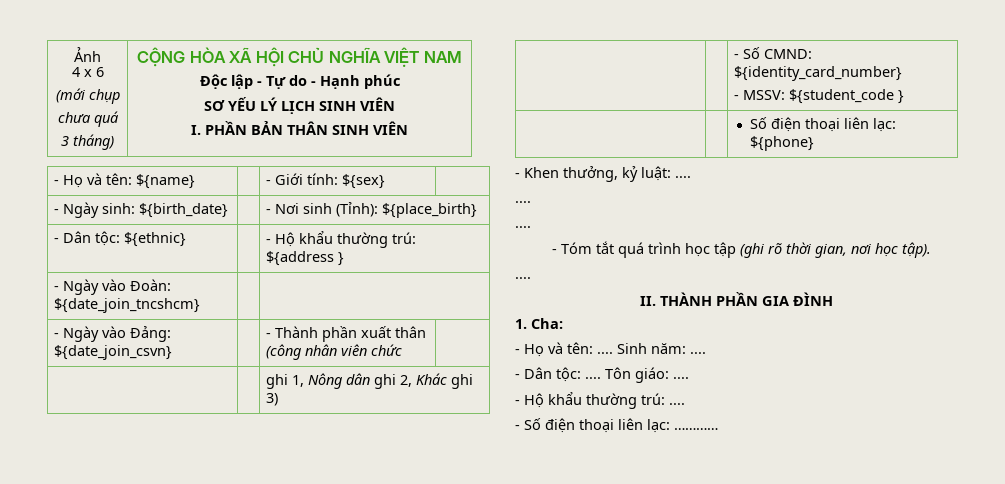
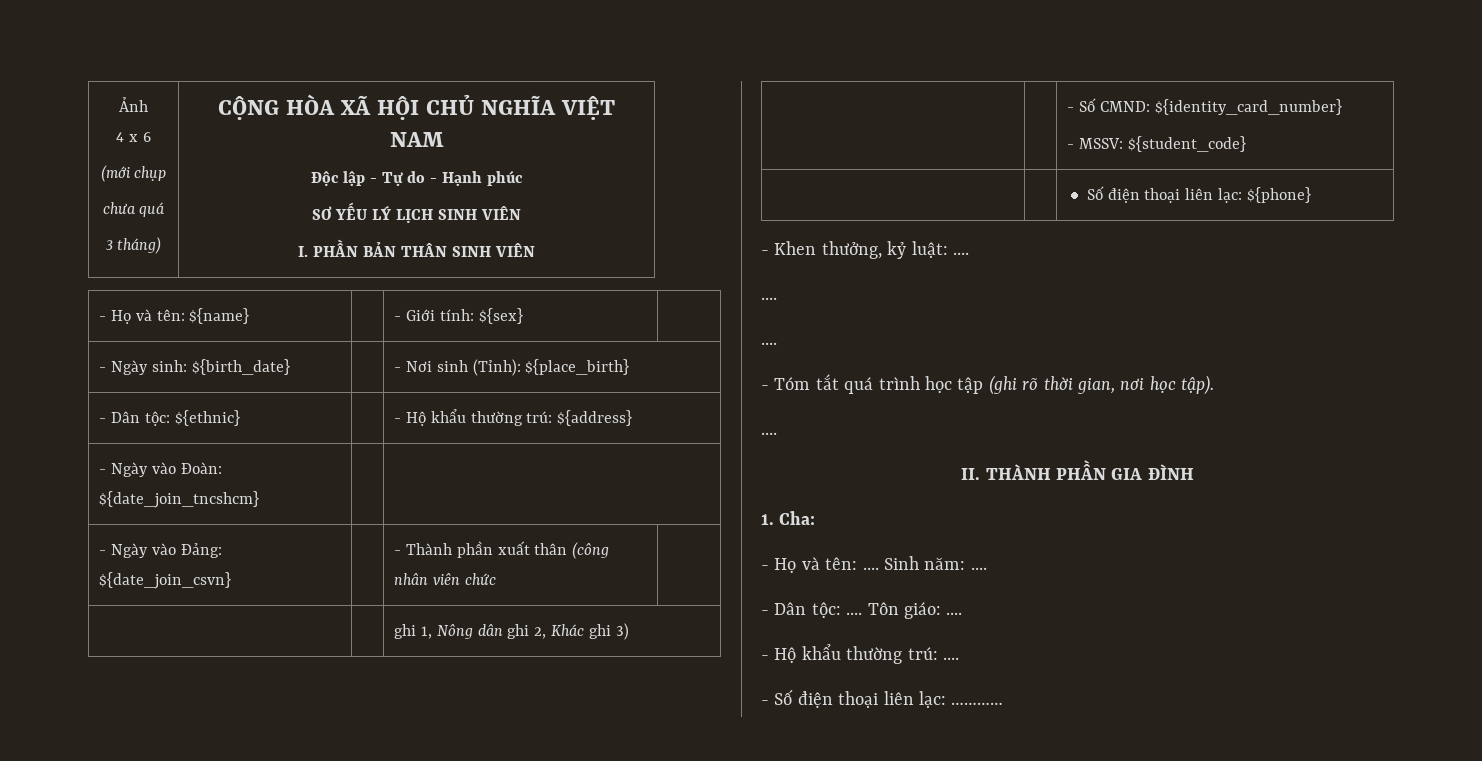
[266,251,345,266] ${address } -> [557,410,633,426] ${address}
[789,89,905,104] ${student_code } -> [1127,136,1246,152] ${student_code}

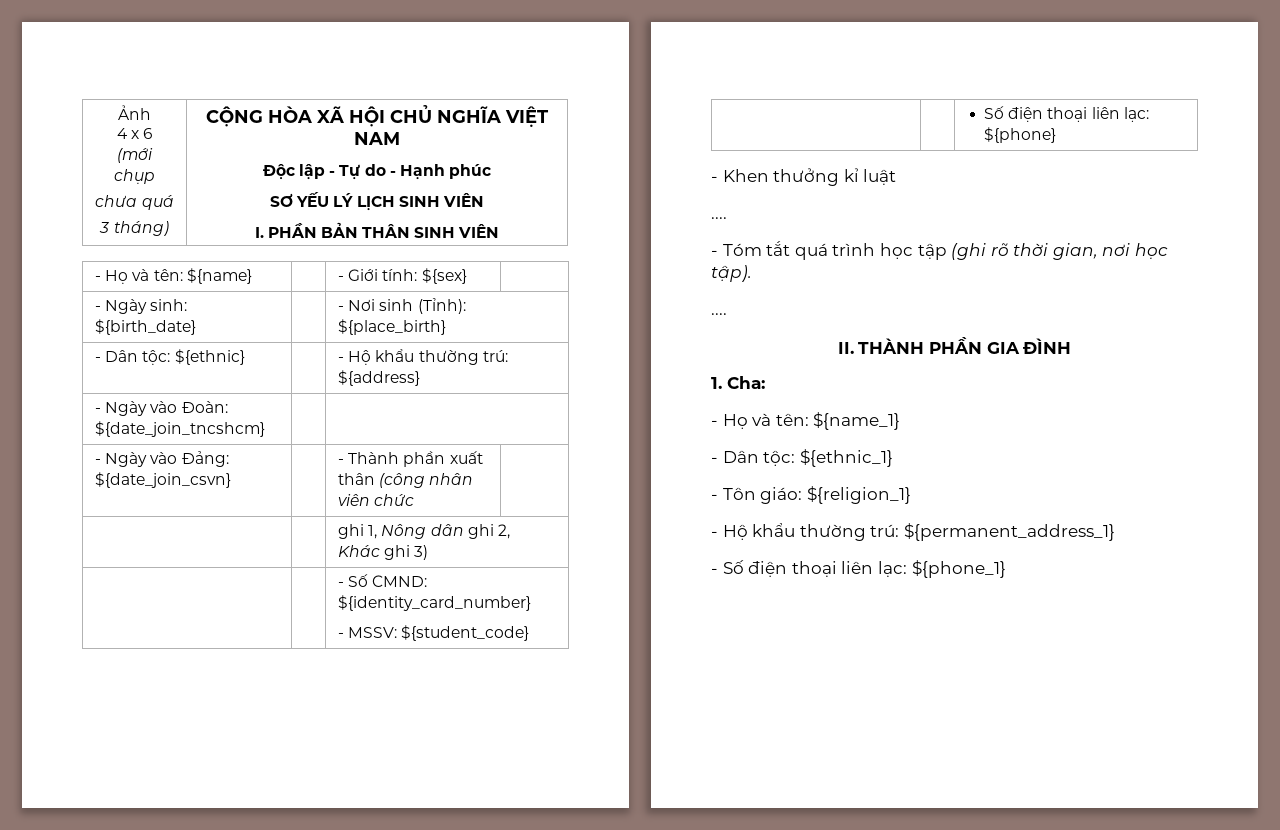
[821,241,969,259] [761,297,777,300] thưởng, kỷ luật: .... // .... -> [773,168,897,186] thưởng kỉ luật
[862,556,987,570] [761,602,863,618] .... Sinh năm: .... // - Dân tộc: .... -> [813,412,901,430] [711,449,893,467] [711,494,718,500] ${name_1} // - Dân tộc: ${ethnic_1} // -
[946,612,963,615] [761,644,959,664] .... // - Hộ khẩu thường trú: .... -> [806,486,911,504] [711,523,1115,541] ${religion_1} // - Hộ khẩu thường trú: ${permanent_address_1}
[951,702,1004,705] ………… -> [911,560,1006,578] ${phone_1}

